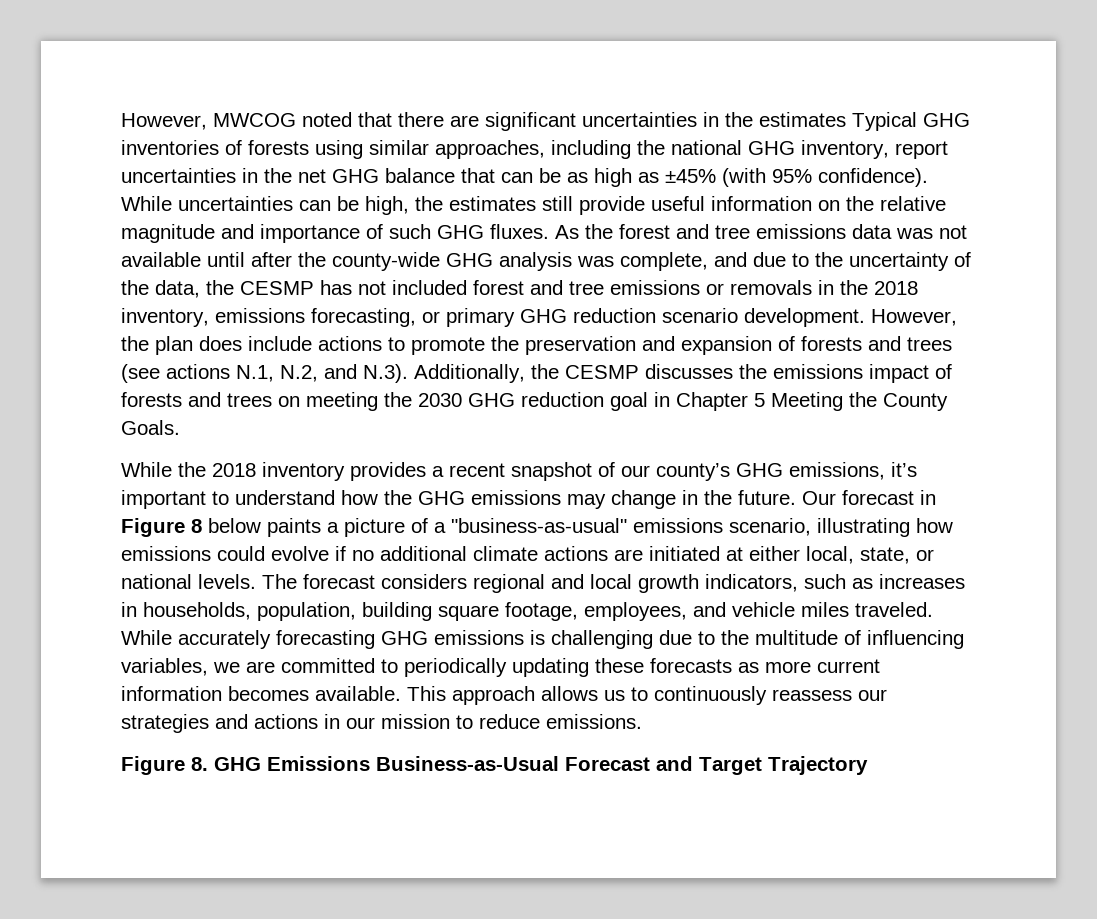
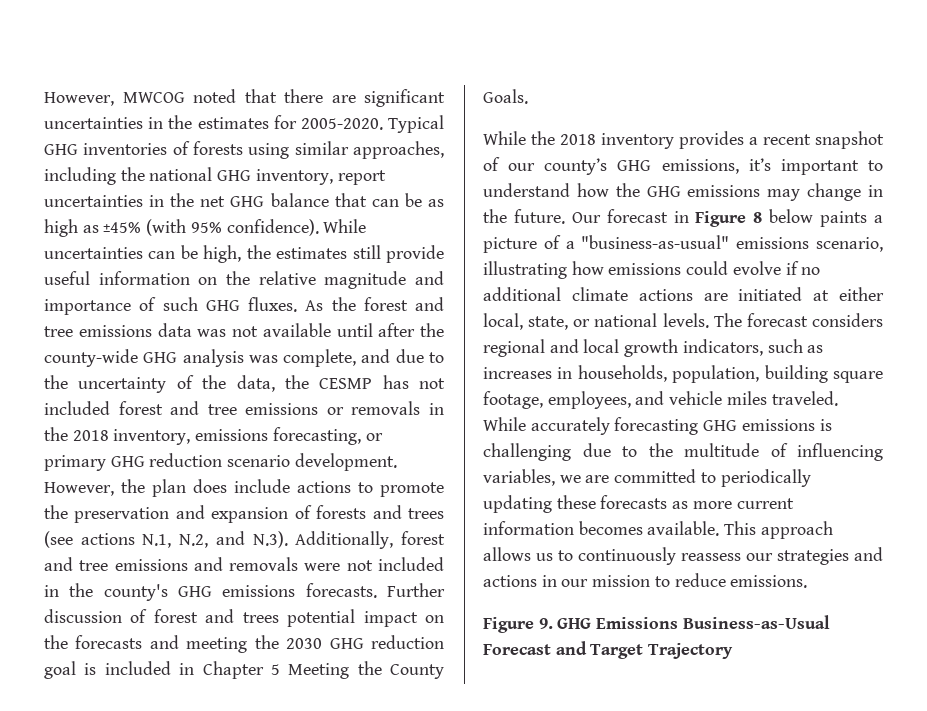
(846, 119) none -> [273,115,383,130] for 2005-2020.
[531,364,952,383] [121,392,300,407] the CESMP discusses the emissions impact of forests and trees on -> [401,531,446,545] [44,557,444,571] [44,583,445,601] [44,609,445,627] [44,635,179,649] forest and tree emissions and removals were not included in the county's GHG emissions forecasts. Further discussion of forest and trees potential impact on the forecasts and
(648, 401) none -> [84,661,171,675] is included
[191,757,208,771] 8. -> [538,618,553,629] 9.

